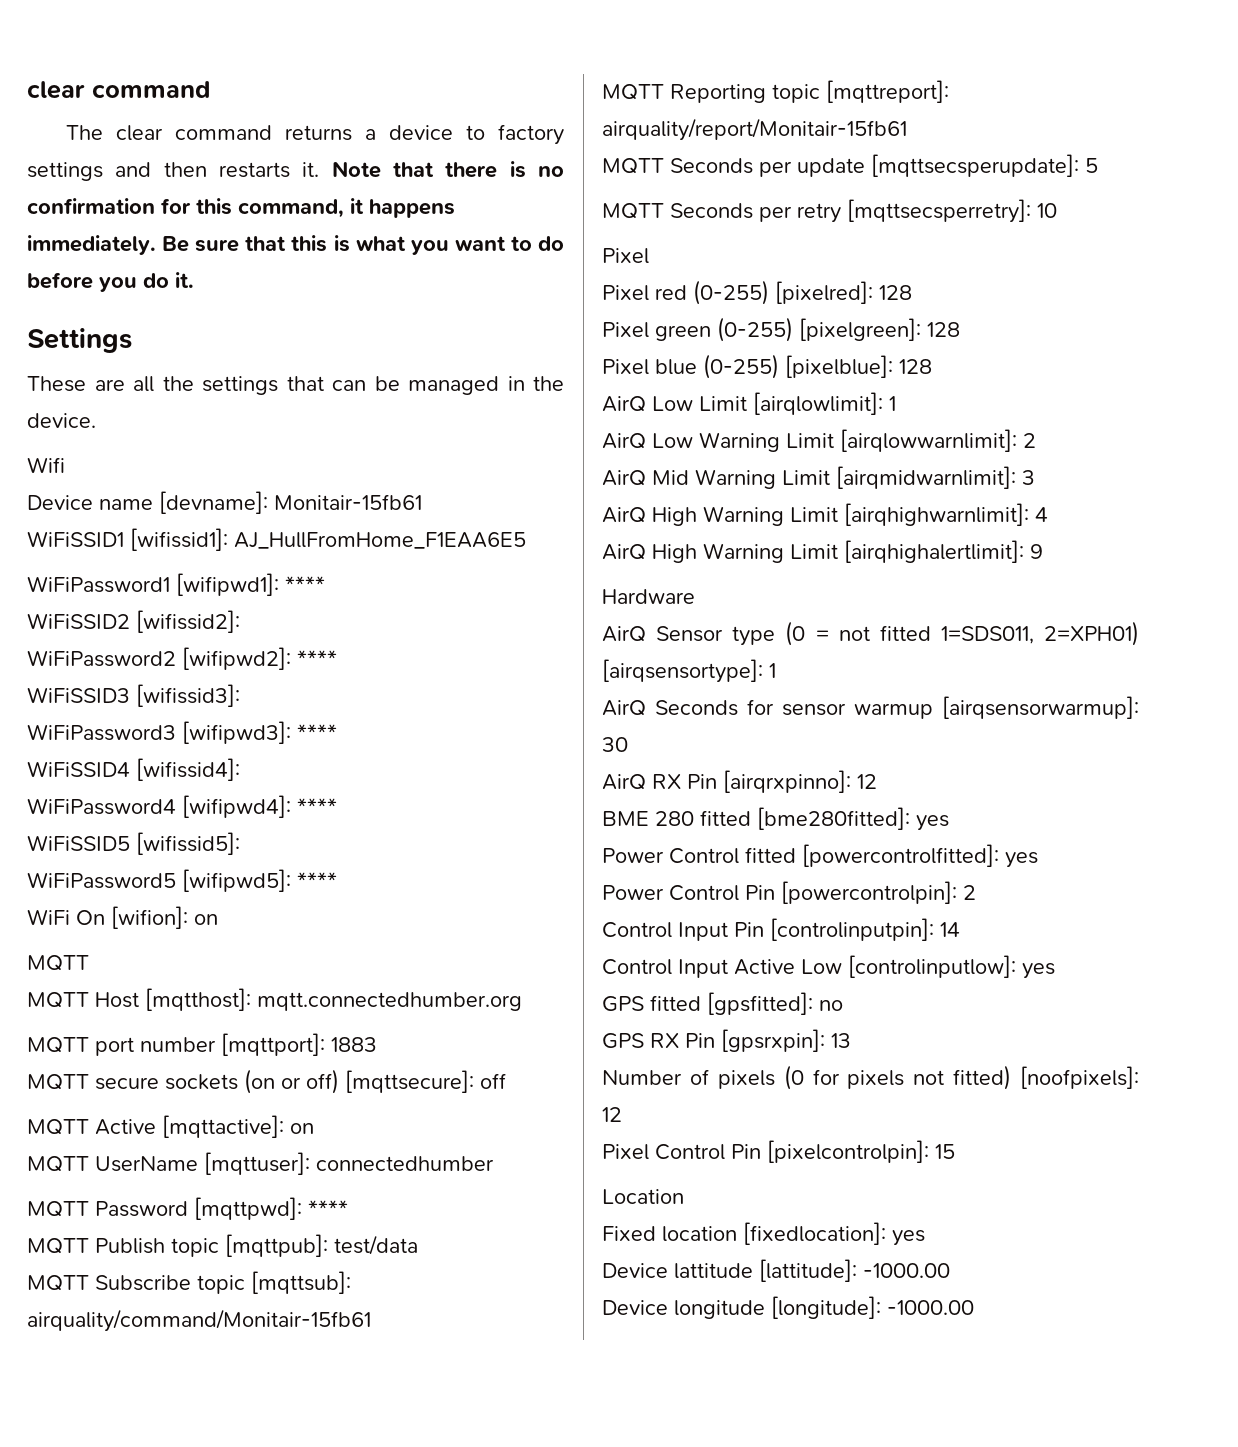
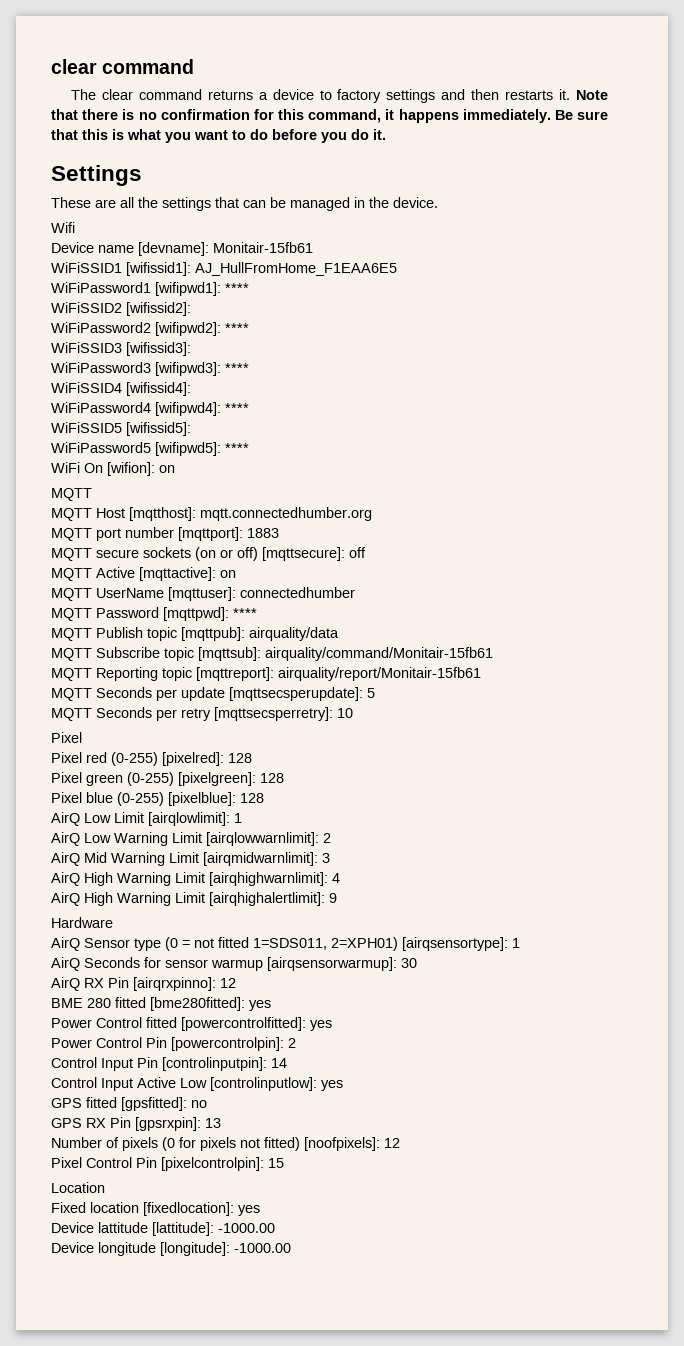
[334,1235,418,1255] test/data -> [249,627,339,641] airquality/data

